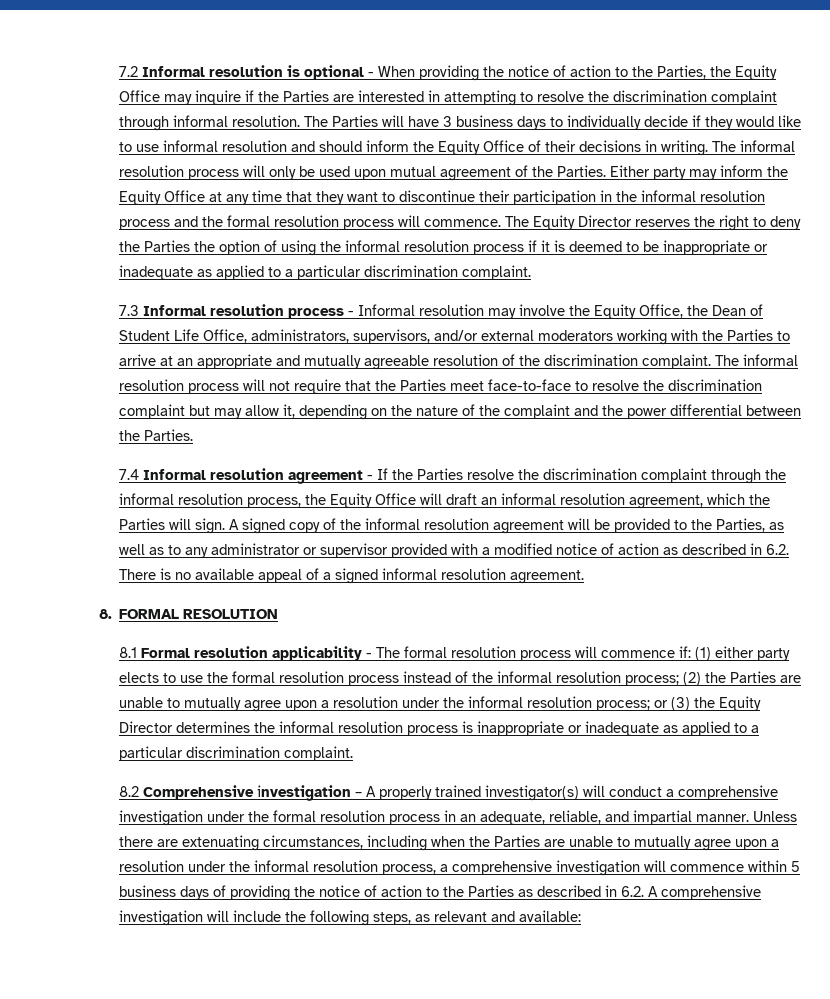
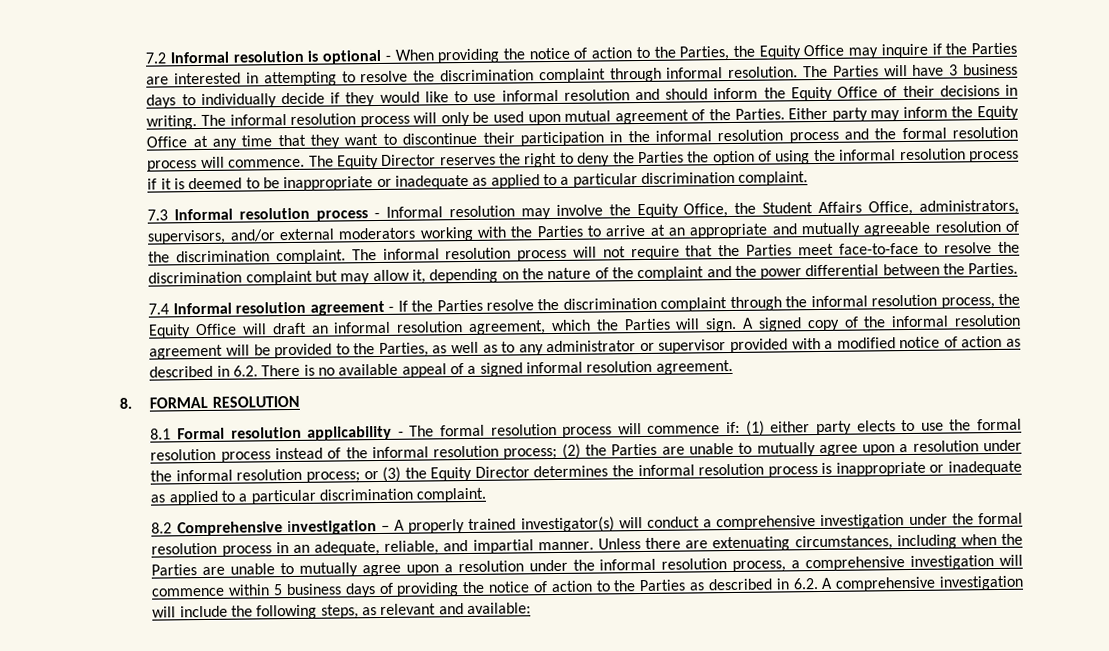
[712,304,764,316] [119,329,200,341] Dean of Student Life -> [762,201,863,214] Student Affairs

